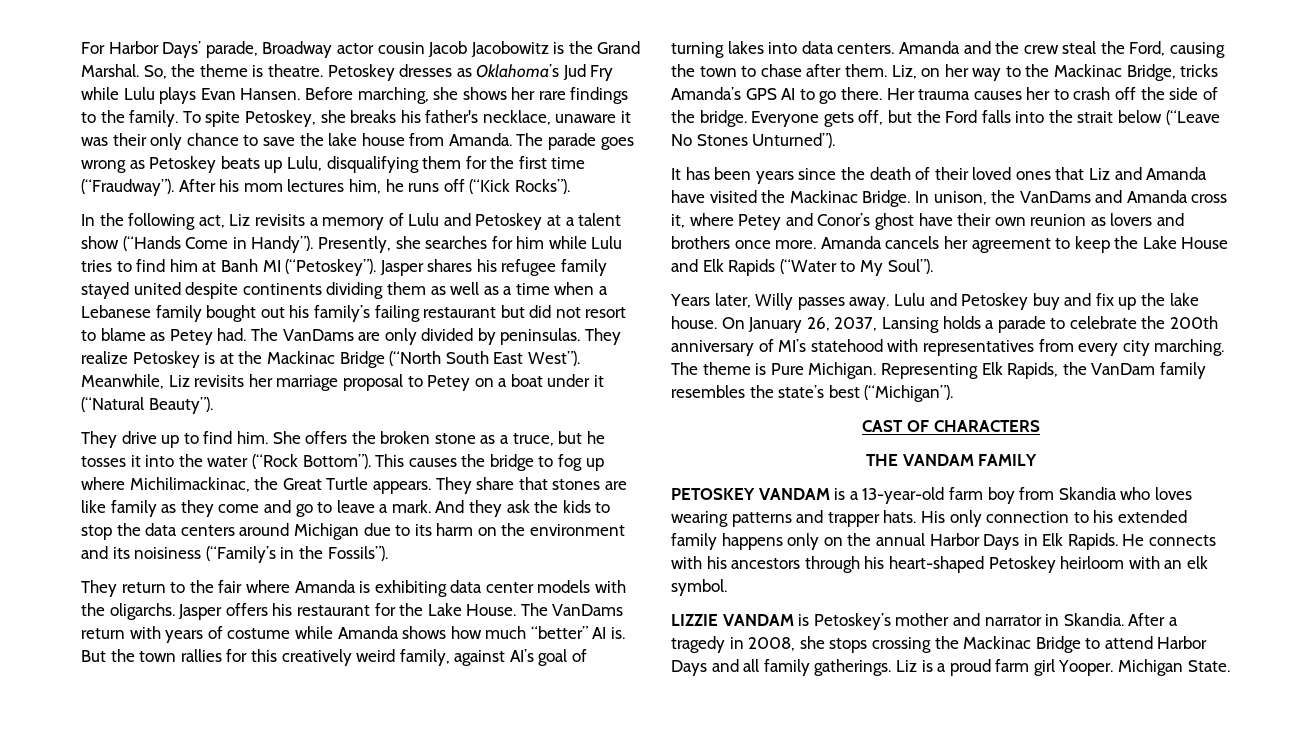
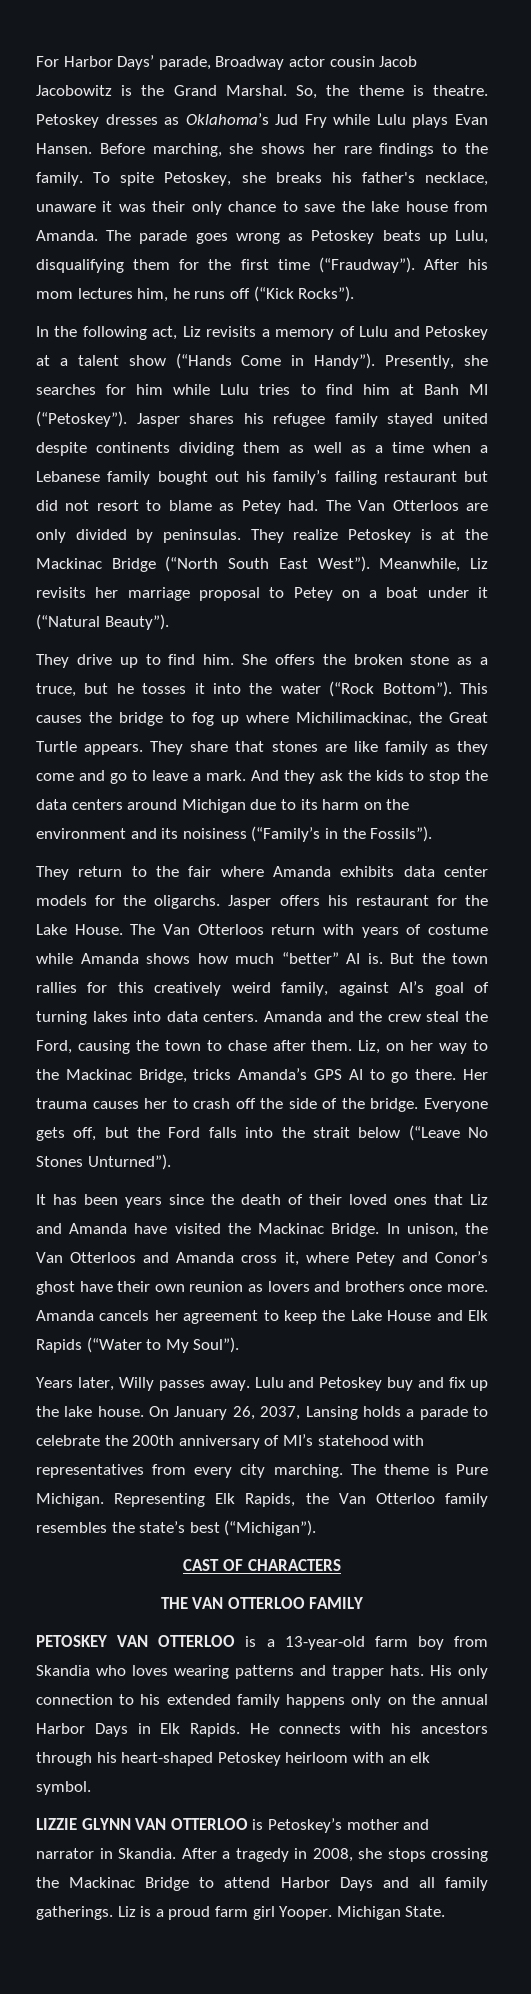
[282,329,354,341] VanDams -> [358,500,459,511] Van Otterloos
[359,580,447,597] is exhibiting -> [340,866,395,877] exhibits
[595,580,627,593] with -> [95,895,116,906] for
[552,604,624,616] VanDams -> [163,924,264,935] Van Otterloos
[1019,191,1091,203] VanDams -> [36,1252,137,1263] Van Otterloos
[1091,363,1156,375] VanDam -> [338,1493,435,1504] Van Otterloo
[902,454,974,466] VANDAM -> [192,1597,305,1609] VAN OTTERLOO
[758,488,830,500] VANDAM -> [117,1635,236,1647] VAN OTTERLOO
[722,614,794,626] VANDAM -> [81,1818,248,1830] GLYNN VAN OTTERLOO

